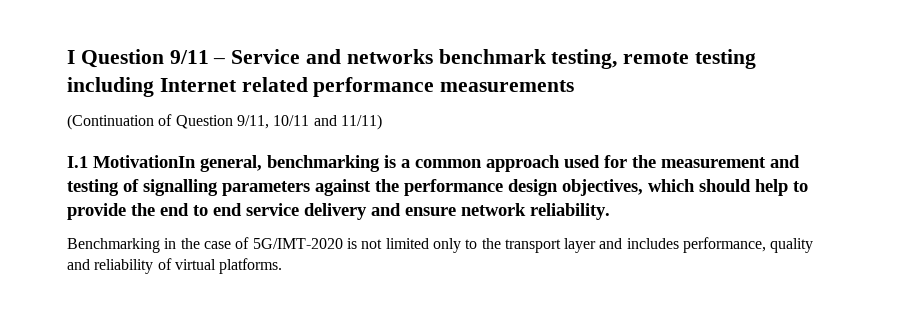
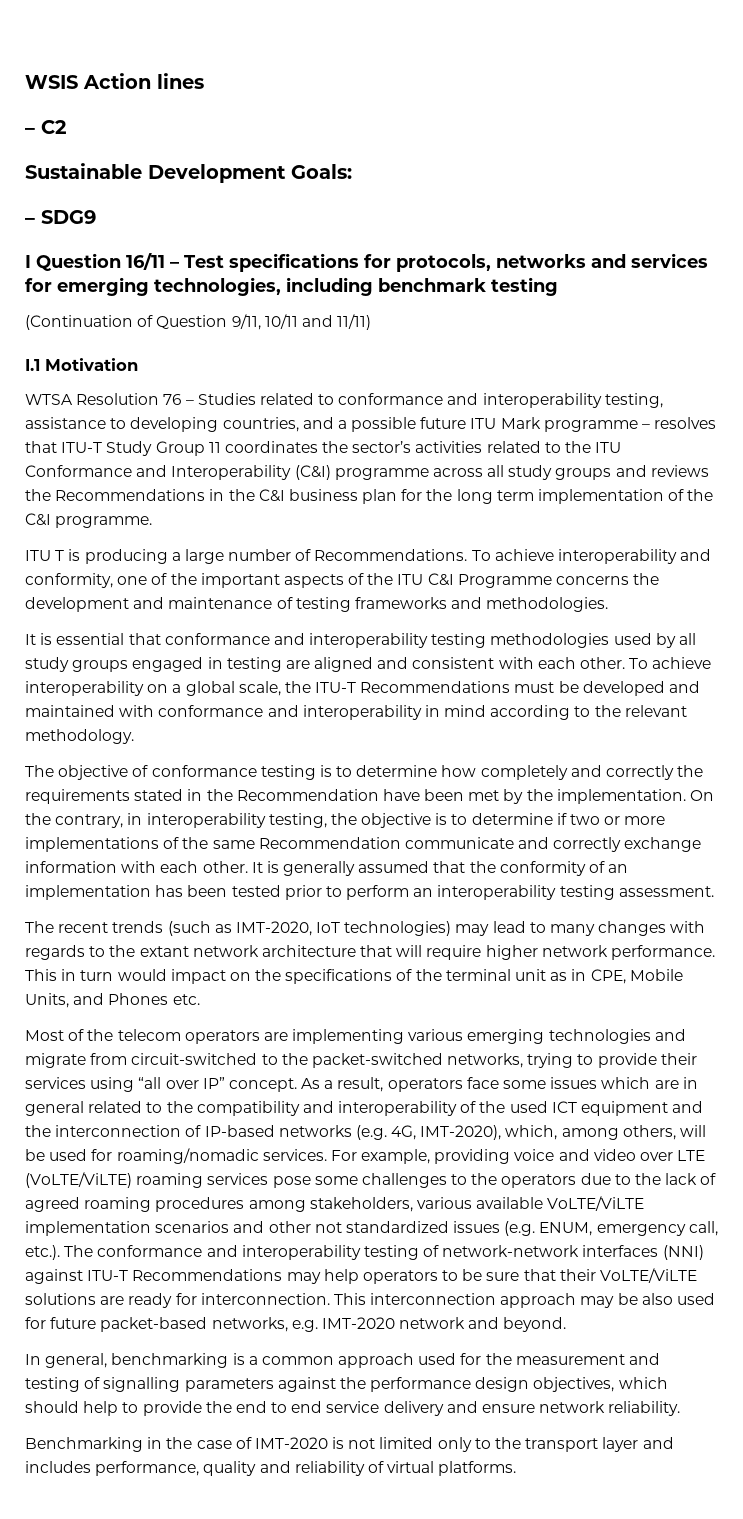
[67,49,757,69] [67,77,575,97] I Question 9/11 – Service and networks benchmark testing, remote testing including Internet related performance measurements -> [25,73,204,89] [25,120,67,134] [25,163,352,183] [25,210,96,224] [25,253,708,272] [25,277,558,296] WSIS Action lines // – C2 // Sustainable Development Goals: // – SDG9 // I Question 16/11 – Test specifications for protocols, networks and services for emerging technologies, including benchmark testing
[93,155,196,168] MotivationIn -> [45,358,138,371] [25,393,663,408] [25,417,717,432] [25,441,622,456] [25,465,709,480] [25,489,714,504] [25,513,153,528] [25,549,712,564] [25,573,660,588] [25,597,609,612] [25,633,697,648] [25,657,712,672] [25,681,701,696] [25,705,687,720] [25,729,134,744] [25,765,704,780] [25,789,715,804] [25,813,666,828] [25,837,702,852] [25,861,629,876] [25,885,714,900] [25,921,706,936] [25,945,716,960] [25,969,683,984] [25,993,200,1008] [25,1029,686,1044] [25,1053,697,1068] [25,1077,698,1092] [25,1101,704,1116] [25,1125,707,1140] [25,1148,706,1164] [25,1172,717,1188] [25,1196,645,1212] [25,1221,718,1236] [25,1245,704,1260] [25,1268,698,1284] [25,1293,716,1308] [25,1317,567,1332] [25,1354,41,1365] Motivation // WTSA Resolution 76 – Studies related to conformance and interoperability testing, assistance to developing countries, and a possible future ITU Mark programme – resolves that ITU-T Study Group 11 coordinates the sector’s activities related to the ITU Conformance and Interoperability (C&I) programme across all study groups and reviews the Recommendations in the C&I business plan for the long term implementation of the C&I programme. // ITU T is producing a large number of Recommendations. To achieve interoperability and conformity, one of the important aspects of the ITU C&I Programme concerns the development and maintenance of testing frameworks and methodologies. // It is essential that conformance and interoperability testing methodologies used by all study groups engaged in testing are aligned and consistent with each other. To achieve interoperability on a global scale, the ITU-T Recommendations must be developed and maintained with conformance and interoperability in mind according to the relevant methodology. // The objective of conformance testing is to determine how completely and correctly the requirements stated in the Recommendation have been met by the implementation. On the contrary, in interoperability testing, the objective is to determine if two or more implementations of the same Recommendation communicate and correctly exchange information with each other. It is generally assumed that the conformity of an implementation has been tested prior to perform an interoperability testing assessment. // The recent trends (such as IMT-2020, IoT technologies) may lead to many changes with regards to the extant network architecture that will require higher network performance. This in turn would impact on the specifications of the terminal unit as in CPE, Mobile Units, and Phones etc. // Most of the telecom operators are implementing various emerging technologies and migrate from circuit-switched to the packet-switched networks, trying to provide their services using “all over IP” concept. As a result, operators face some issues which are in general related to the compatibility and interoperability of the used ICT equipment and the interconnection of IP-based networks (e.g. 4G, IMT-2020), which, among others, will be used for roaming/nomadic services. For example, providing voice and video over LTE (VoLTE/ViLTE) roaming services pose some challenges to the operators due to the lack of agreed roaming procedures among stakeholders, various available VoLTE/ViLTE implementation scenarios and other not standardized issues (e.g. ENUM, emergency call, etc.). The conformance and interoperability testing of network-network interfaces (NNI) against ITU-T Recommendations may help operators to be sure that their VoLTE/ViLTE solutions are ready for interconnection. This interconnection approach may be also used for future packet-based networks, e.g. IMT-2020 network and beyond. // In
[252,238,343,249] 5G/IMT-2020 -> [254,1437,328,1449] IMT-2020

